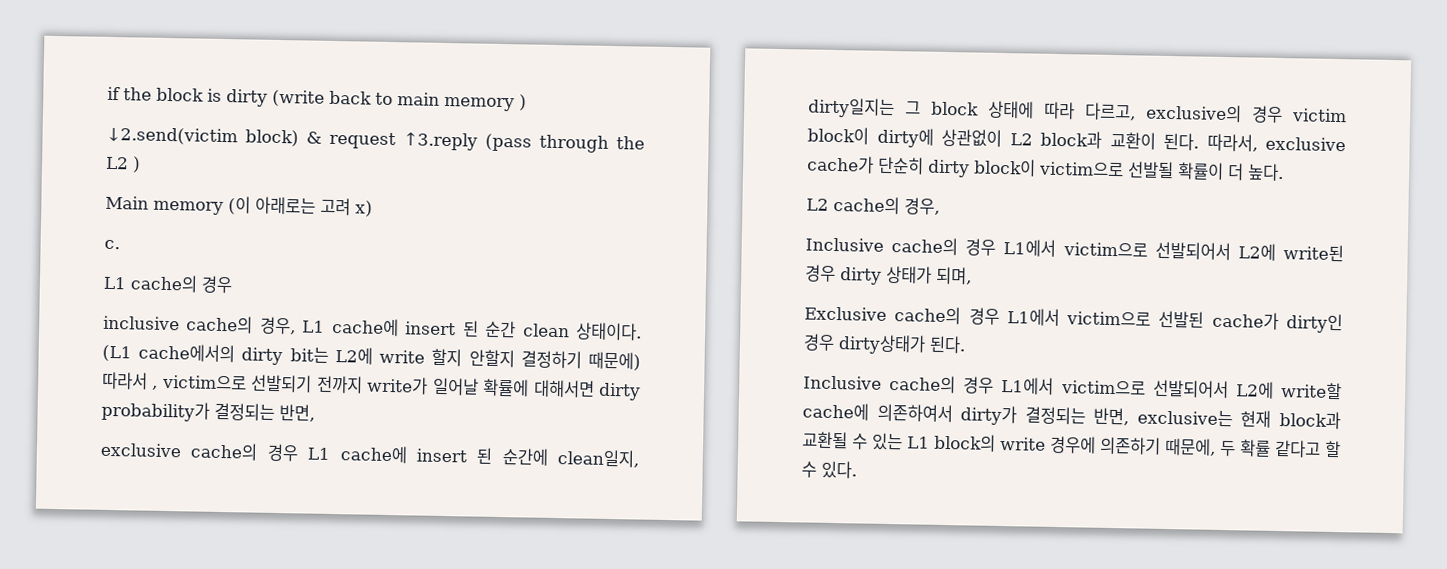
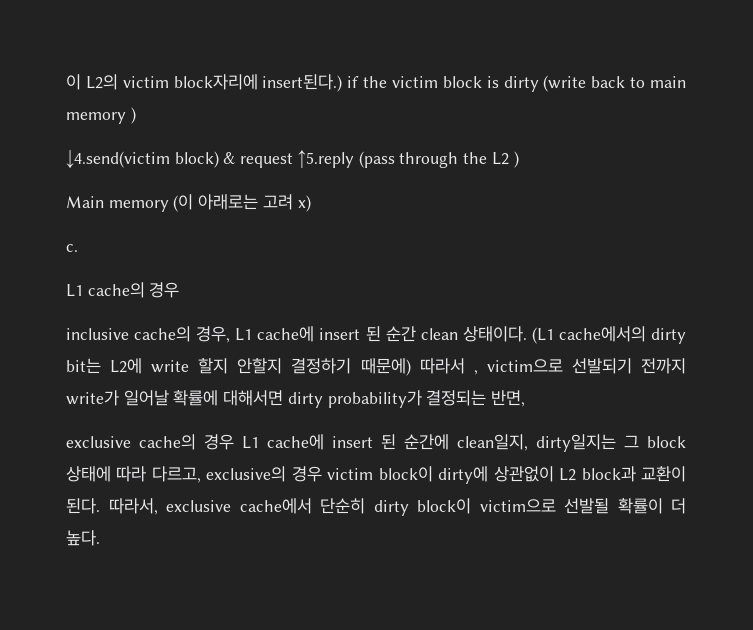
(107, 93) none -> [66,74,343,92] 이 L2의 victim block자리에 insert된다.)
(152, 94) none -> [391,76,438,88] victim
[106,126,238,146] ↓2.send(victim -> [66,150,170,168] ↓4.send(victim
[403,132,478,151] ↑3.reply -> [297,150,354,168] ↑5.reply
[807,155,874,174] cache가 -> [239,498,312,514] cache에서
[806,195,940,215] [805,237,1344,263] [805,264,972,285] [804,306,1343,334] [803,333,966,355] [803,374,1342,401] [802,402,1341,430] [802,431,1341,459] [801,460,857,479] // L2 cache의 경우, // Inclusive cache의 경우 L1에서 victim으로 선발되어서 L2에 write된 경우 dirty 상태가 되며, // Exclusive cache의 경우 L1에서 victim으로 선발된 cache가 dirty인 경우 dirty상태가 된다. // Inclusive cache의 경우 L1에서 victim으로 선발되어서 L2에 write할 cache에 의존하여서 dirty가 결정되는 반면, exclusive는 현재 block과 교환될 수 있는 L1 block의 write 경우에 의존하기 때문에, 두 확률 같다고 할 수 있다. -> (100, 538) none

